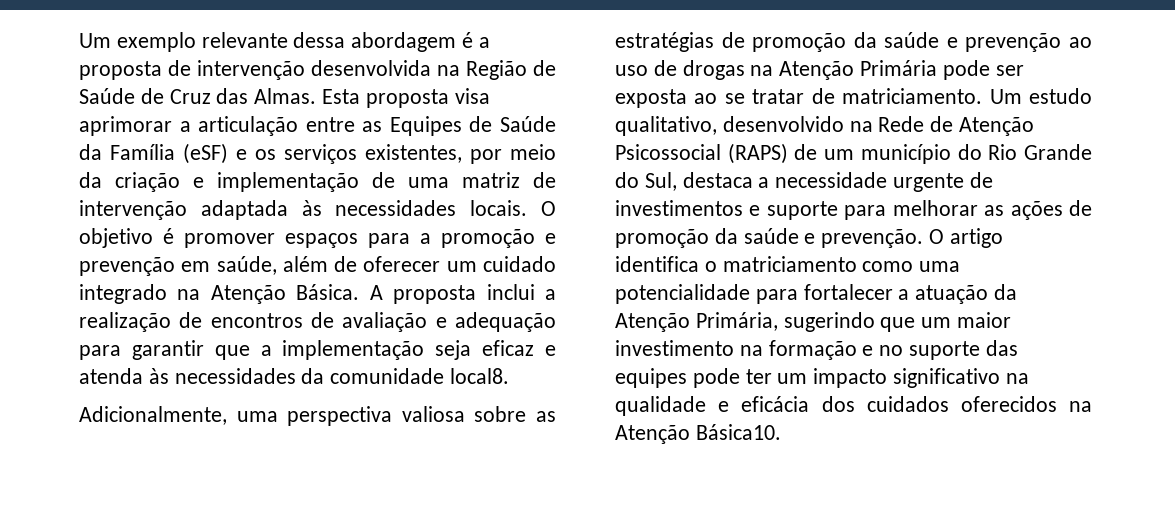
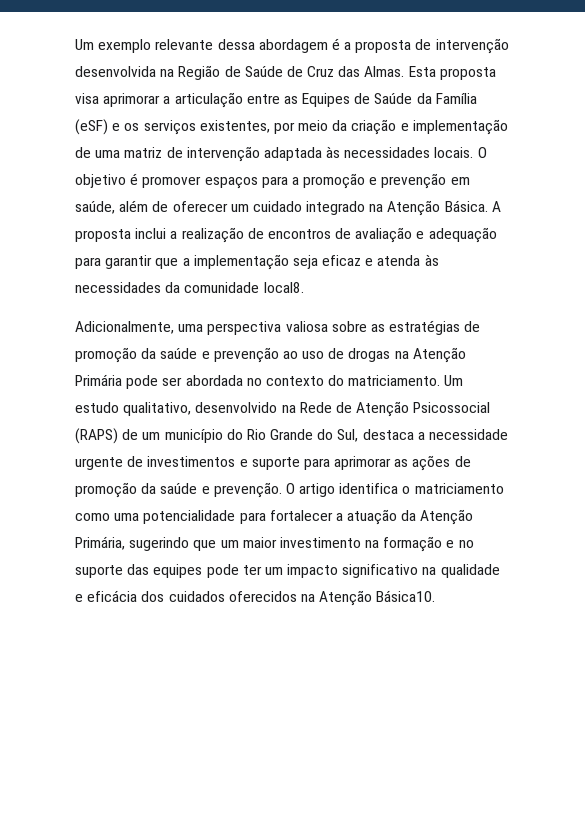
[615,88,835,108] exposta ao se tratar de -> [185,375,345,386] abordada no contexto do
[892,200,978,216] melhorar -> [334,456,392,470] aprimorar

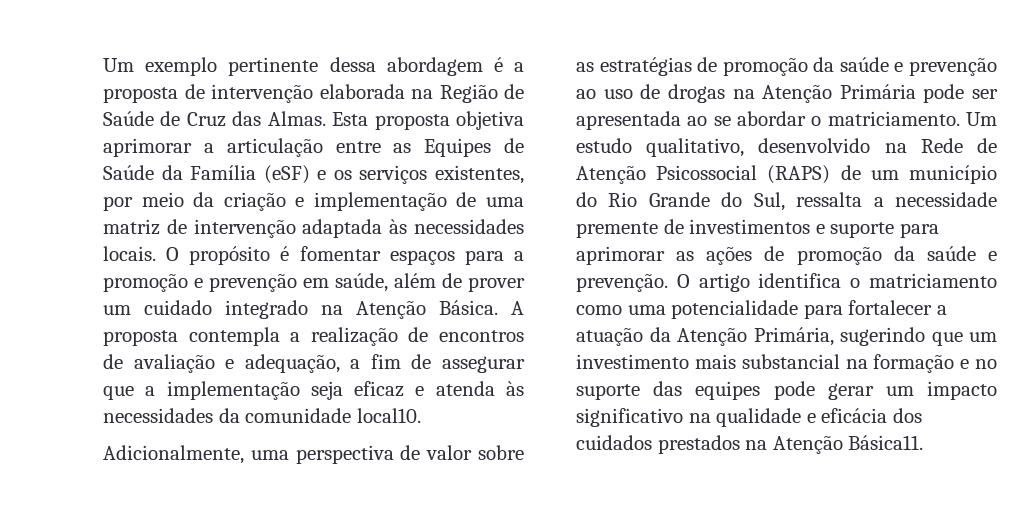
[155,39,214,50] relevante -> [228,57,319,76] pertinente
[75,66,156,77] desenvolvida -> [319,84,405,99] elaborada
[75,93,99,104] visa -> [456,111,524,130] objetiva
[75,173,202,188] objetivo é promover -> [189,246,381,265] propósito é fomentar
[172,201,228,212] oferecer -> [468,277,525,292] prover
[135,228,167,239] inclui -> [188,327,280,346] contempla
[428,227,497,243] [75,255,153,269] adequação para garantir -> [244,354,525,373] adequação, a fim de assegurar
[263,282,304,293] local8. -> [356,408,421,423] local10.
[285,321,328,332] valiosa -> [400,445,473,460] de valor
[185,375,345,386] abordada no contexto do -> [576,111,822,130] apresentada ao se abordar o
[362,429,414,440] destaca -> [796,192,863,207] ressalta
[75,457,123,470] urgente -> [576,222,658,238] premente
[242,537,361,548] maior investimento -> [576,354,840,369] investimento mais substancial
[242,565,262,575] ter -> [827,383,874,400] gerar
[228,590,436,606] oferecidos na Atenção Básica10. -> [657,435,924,454] prestados na Atenção Básica11.

